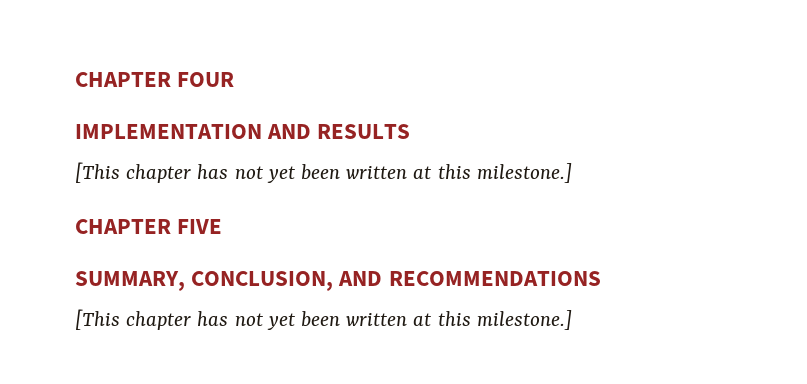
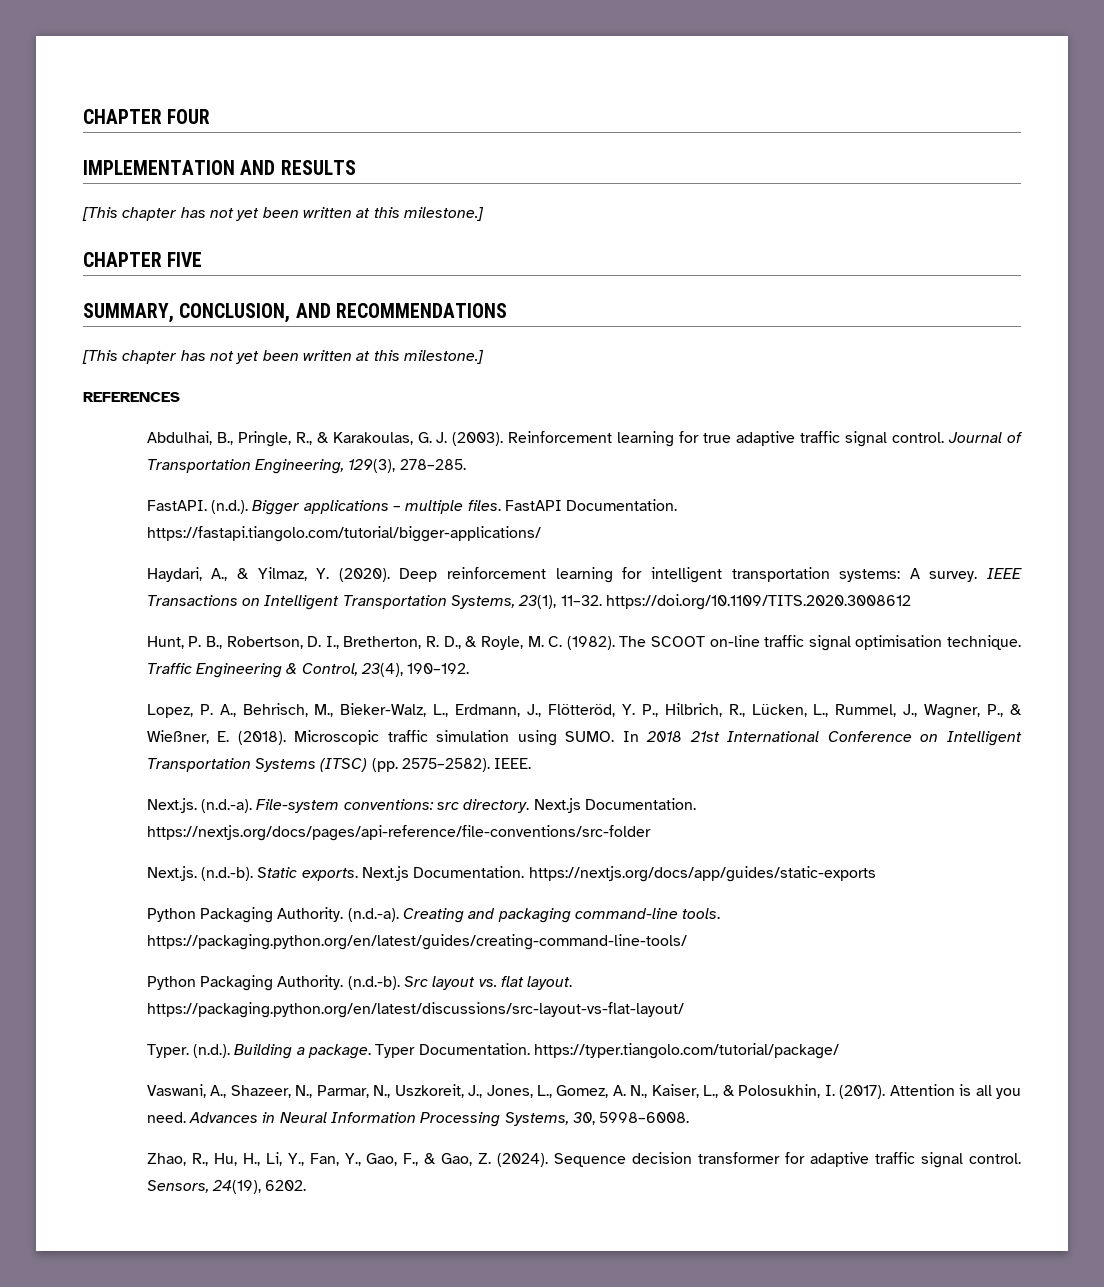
(572, 320) none -> [83,392,180,402] [146,431,1023,447] [146,459,466,474] [146,499,678,515] [146,526,541,542] [146,567,1023,583] [146,594,912,610] [146,635,1022,651] [146,663,470,678] [146,703,1022,719] [146,730,1022,746] [146,758,532,772] [146,798,697,813] [146,825,651,841] [146,866,876,882] [146,907,721,923] [146,934,687,950] [146,975,573,991] [146,1002,684,1018] [146,1043,840,1059] [146,1084,1021,1099] [146,1112,690,1127] [146,1152,1022,1168] [146,1180,307,1194] // REFERENCES // Abdulhai, B., Pringle, R., & Karakoulas, G. J. (2003). Reinforcement learning for true adaptive traffic signal control. Journal of Transportation Engineering, 129(3), 278–285. // FastAPI. (n.d.). Bigger applications – multiple files. FastAPI Documentation. https://fastapi.tiangolo.com/tutorial/bigger-applications/ // Haydari, A., & Yilmaz, Y. (2020). Deep reinforcement learning for intelligent transportation systems: A survey. IEEE Transactions on Intelligent Transportation Systems, 23(1), 11–32. https://doi.org/10.1109/TITS.2020.3008612 // Hunt, P. B., Robertson, D. I., Bretherton, R. D., & Royle, M. C. (1982). The SCOOT on-line traffic signal optimisation technique. Traffic Engineering & Control, 23(4), 190–192. // Lopez, P. A., Behrisch, M., Bieker-Walz, L., Erdmann, J., Flötteröd, Y. P., Hilbrich, R., Lücken, L., Rummel, J., Wagner, P., & Wießner, E. (2018). Microscopic traffic simulation using SUMO. In 2018 21st International Conference on Intelligent Transportation Systems (ITSC) (pp. 2575–2582). IEEE. // Next.js. (n.d.-a). File-system conventions: src directory. Next.js Documentation. https://nextjs.org/docs/pages/api-reference/file-conventions/src-folder // Next.js. (n.d.-b). Static exports. Next.js Documentation. https://nextjs.org/docs/app/guides/static-exports // Python Packaging Authority. (n.d.-a). Creating and packaging command-line tools. https://packaging.python.org/en/latest/guides/creating-command-line-tools/ // Python Packaging Authority. (n.d.-b). Src layout vs. flat layout. https://packaging.python.org/en/latest/discussions/src-layout-vs-flat-layout/ // Typer. (n.d.). Building a package. Typer Documentation. https://typer.tiangolo.com/tutorial/package/ // Vaswani, A., Shazeer, N., Parmar, N., Uszkoreit, J., Jones, L., Gomez, A. N., Kaiser, L., & Polosukhin, I. (2017). Attention is all you need. Advances in Neural Information Processing Systems, 30, 5998–6008. // Zhao, R., Hu, H., Li, Y., Fan, Y., Gao, F., & Gao, Z. (2024). Sequence decision transformer for adaptive traffic signal control. Sensors, 24(19), 6202.

